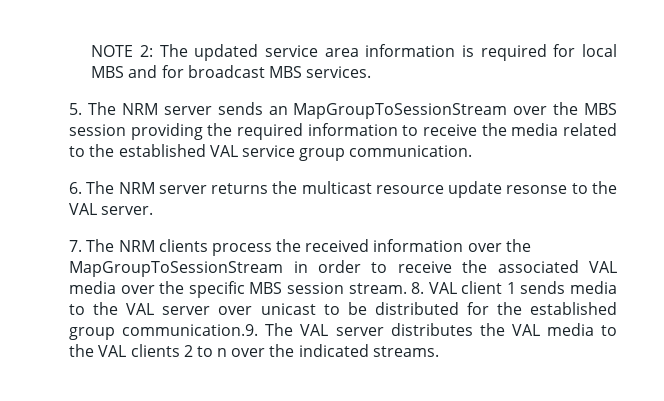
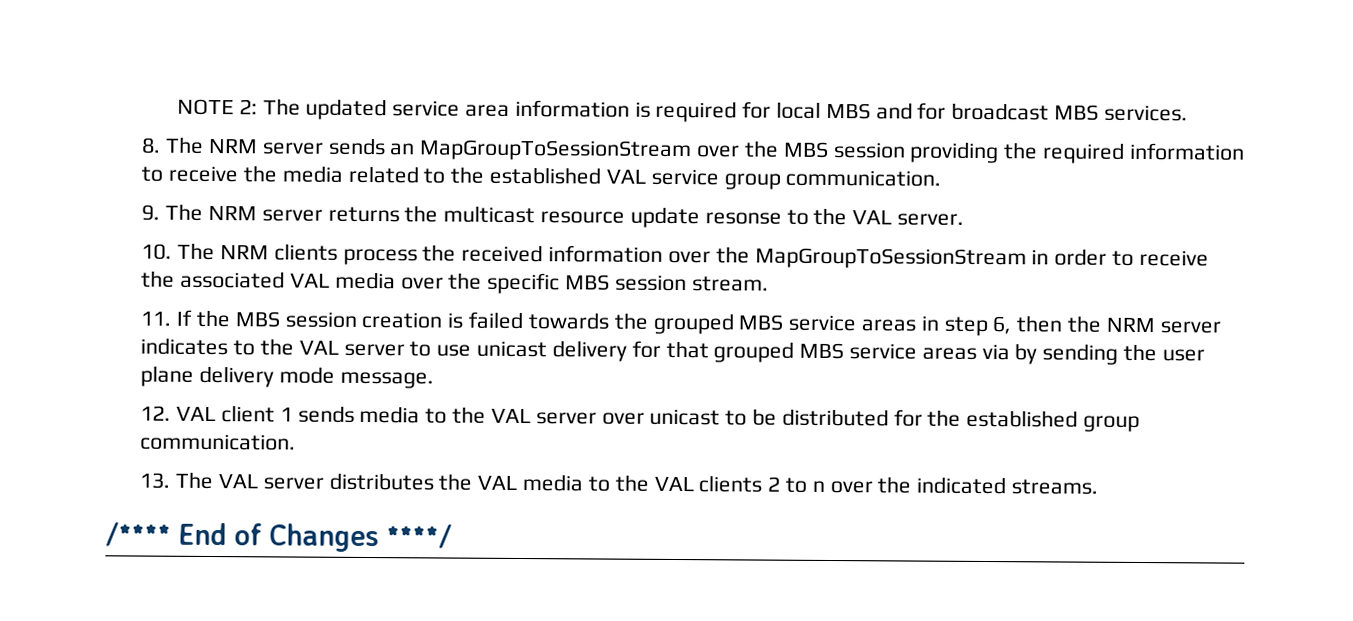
[69,103,83,115] 5. -> [142,137,162,154] 8.
[69,182,83,194] 6. -> [141,204,161,221] 9.
[69,240,83,252] 7. -> [141,243,173,260] 10.
[411,282,425,294] 8. -> [140,309,1221,337] [140,337,1205,365] [140,365,434,389] [140,405,172,421] // 11. If the MBS session creation is failed towards the grouped MBS service areas in step 6, then the NRM server indicates to the VAL server to use unicast delivery for that grouped MBS service areas via by sending the user plane delivery mode message. // 12.
[122,324,259,336] communication.9. -> [140,433,297,451] [139,472,171,489] communication. // 13.
(439, 351) none -> [105,522,452,553] // /**** End of Changes ****/

